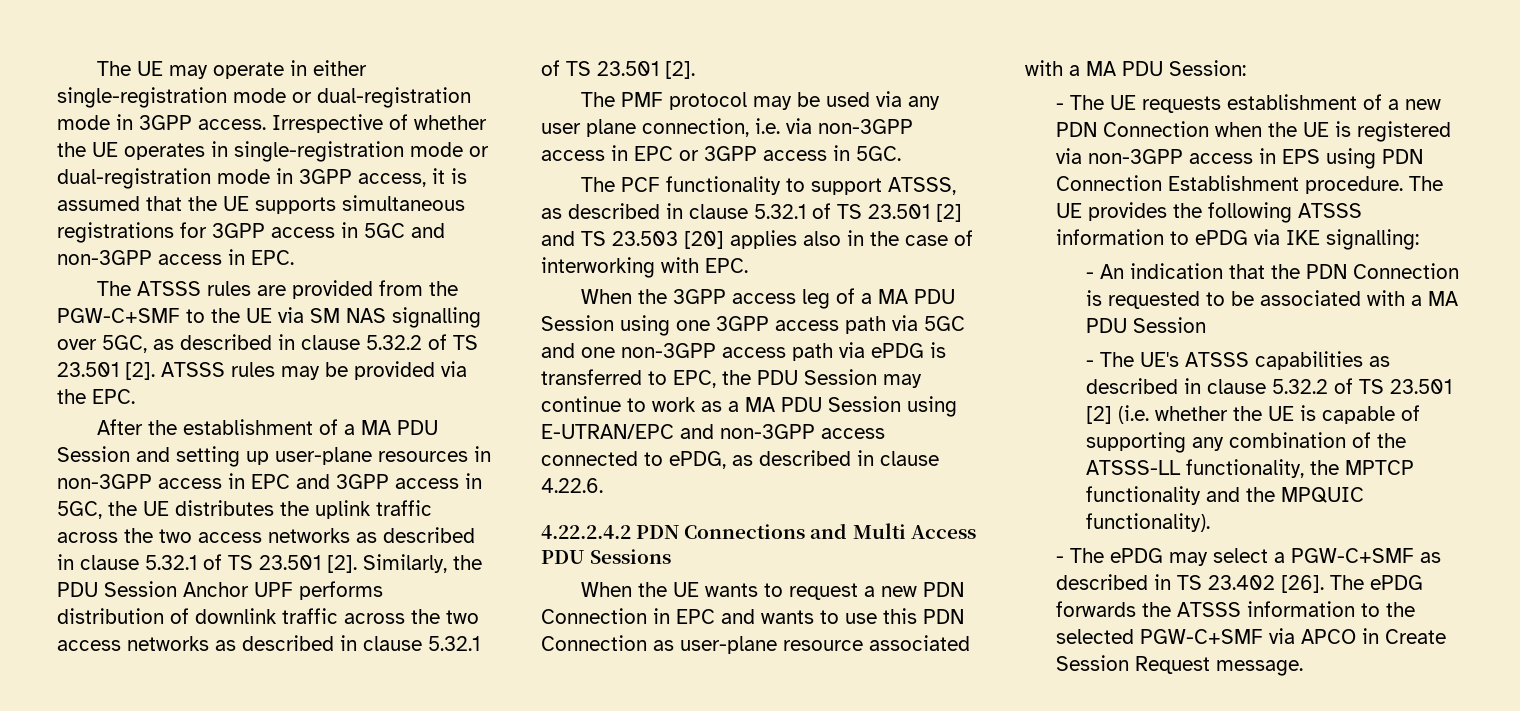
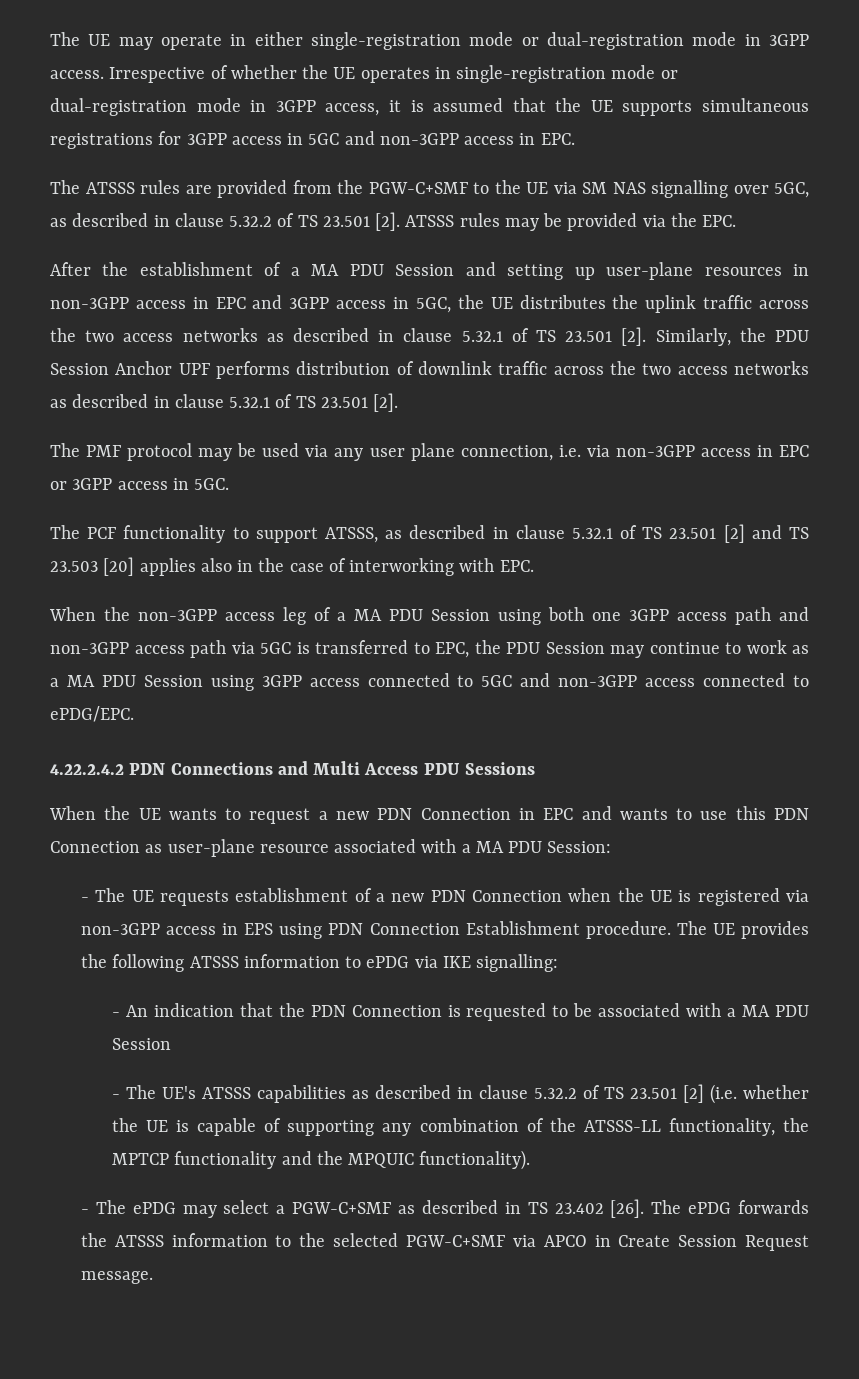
[673,289,727,304] 3GPP -> [138,609,217,621] non-3GPP
(670, 325) none -> [548,607,584,621] both
[892,315,965,331] [541,343,615,358] via 5GC and one -> [779,607,809,621] and
[871,343,924,358] ePDG -> [260,642,291,654] 5GC
[541,424,674,439] E-UTRAN/EPC -> [261,673,513,687] 3GPP access connected to 5GC
[669,450,939,469] [541,478,603,493] ePDG, as described in clause 4.22.6. -> [50,706,134,722] ePDG/EPC.

